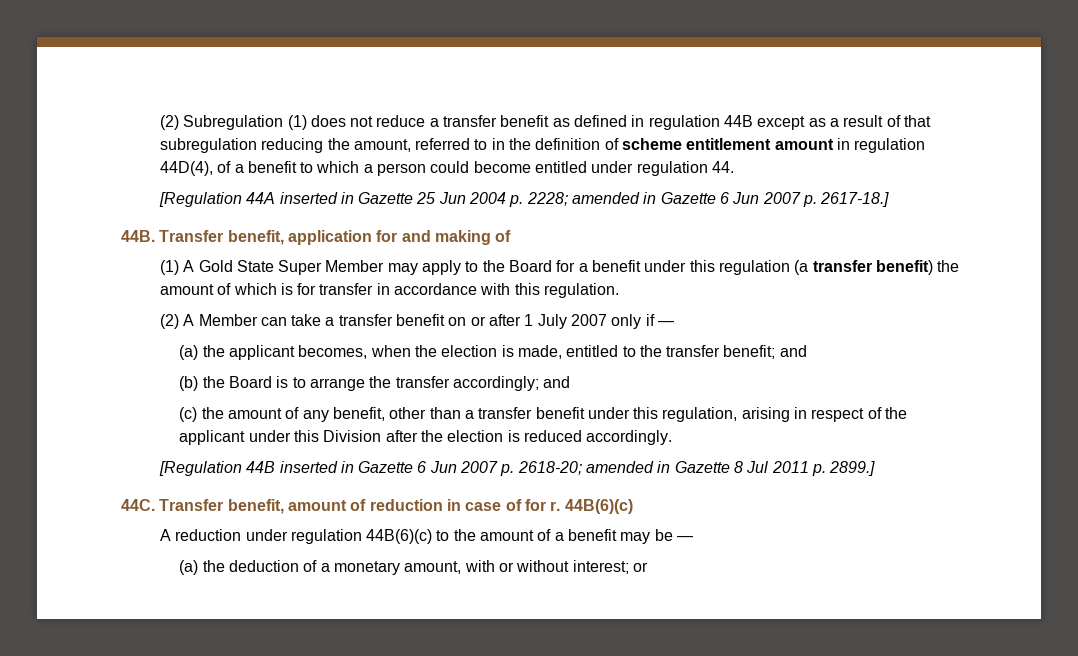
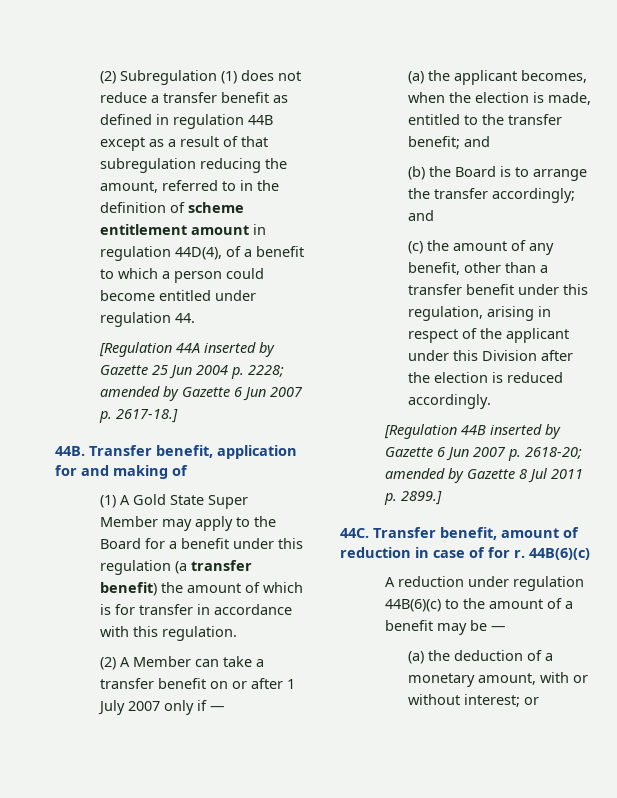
[340,192,354,204] in -> [259,342,276,357] by
[643,192,657,204] in -> [163,386,180,401] by
[340,461,354,473] in -> [545,424,562,439] by
[657,461,671,473] in -> [448,468,465,483] by

